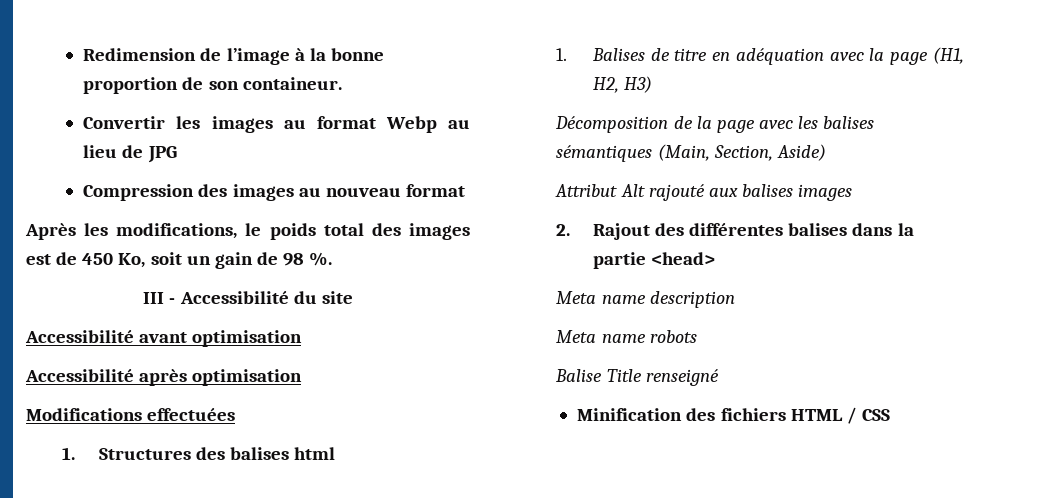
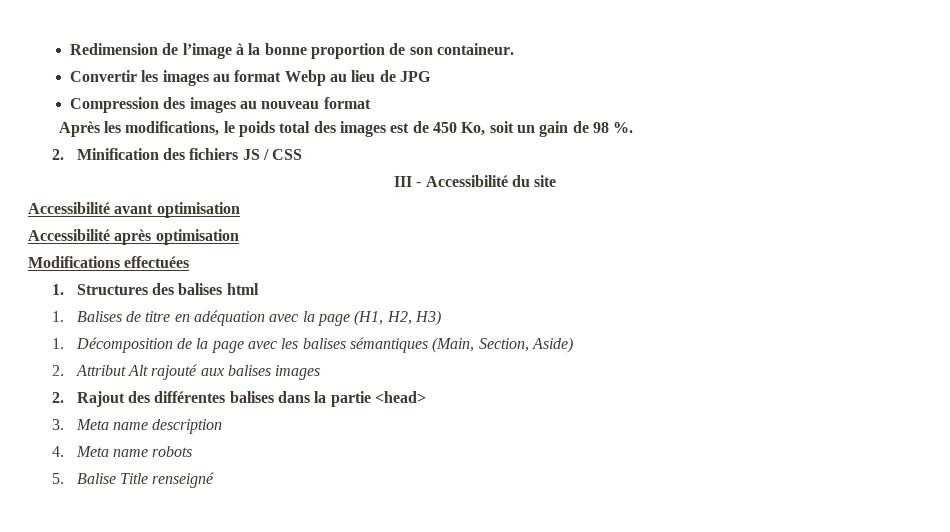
(333, 259) none -> [52,148,303,160] // 2. Minification des fichiers JS / CSS
(652, 84) none -> [52,338,65,349] 1.
(826, 152) none -> [52,365,65,376] 2.
(715, 258) none -> [52,419,65,430] 3.
(735, 299) none -> [52,446,65,457] 4.
(697, 336) none -> [52,473,65,484] 5.
[577,407,890,424] // Minification des fichiers HTML / CSS -> (215, 480) none

